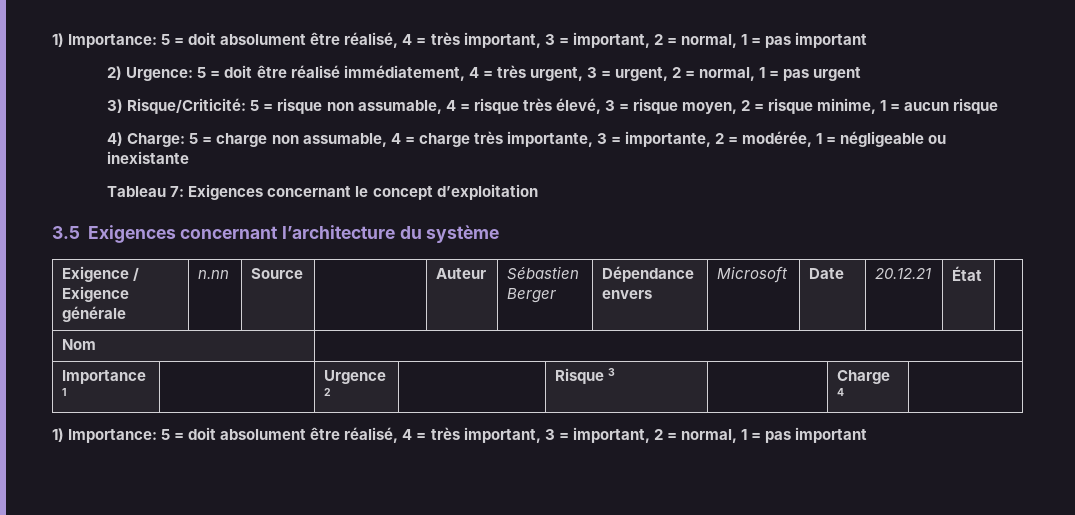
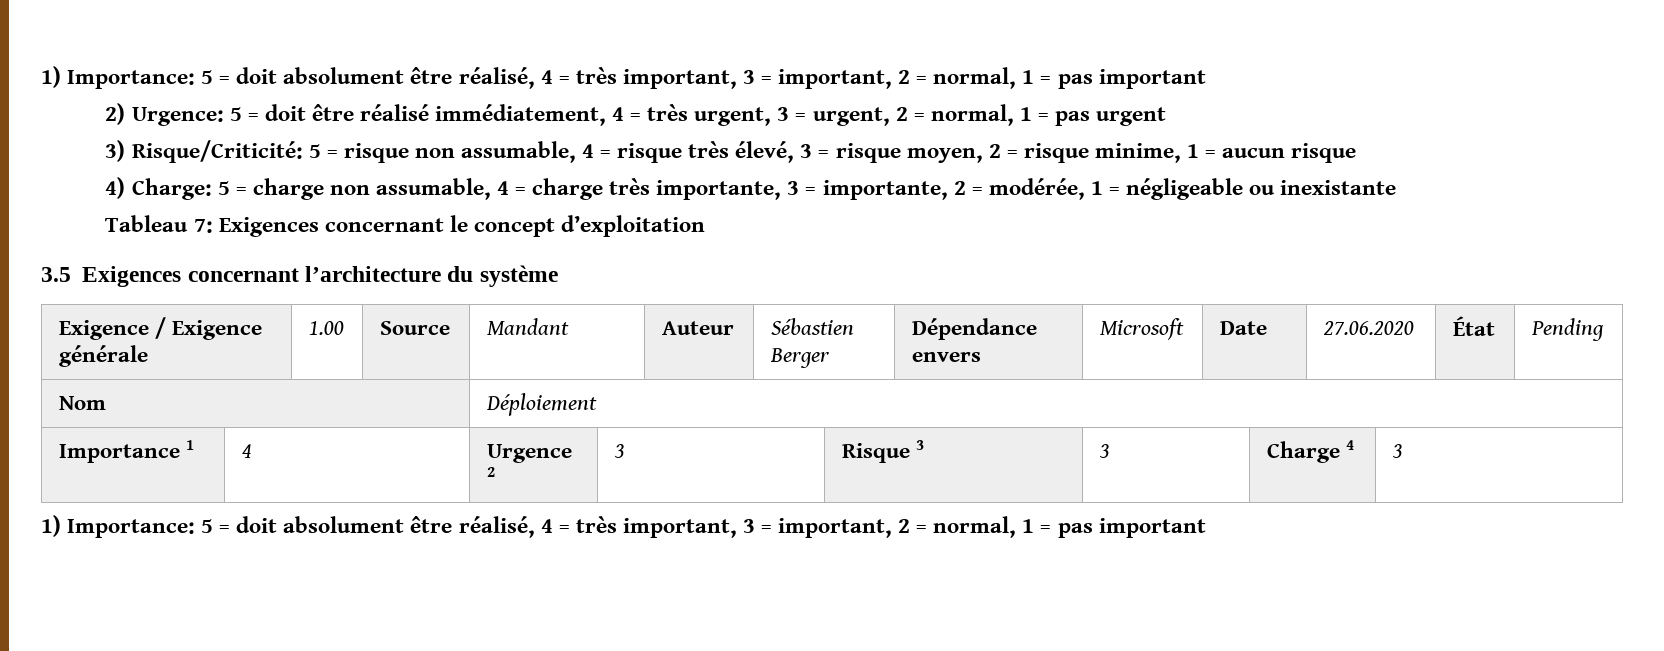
[198,270,230,279] n.nn -> [308,321,344,335] 1.00
(304, 273) none -> [486,318,569,335] Mandant
[875,268,932,279] 20.12.21 -> [1322,321,1414,335] 27.06.2020
(983, 273) none -> [1530,318,1604,341] Pending
(97, 344) none -> [485,393,597,416] Déploiement
(68, 392) none -> [241,444,252,458] 4
(332, 392) none -> [613,444,625,458] 3
(616, 372) none -> [1098,444,1110,458] 3
(845, 392) none -> [1391,444,1403,458] 3

